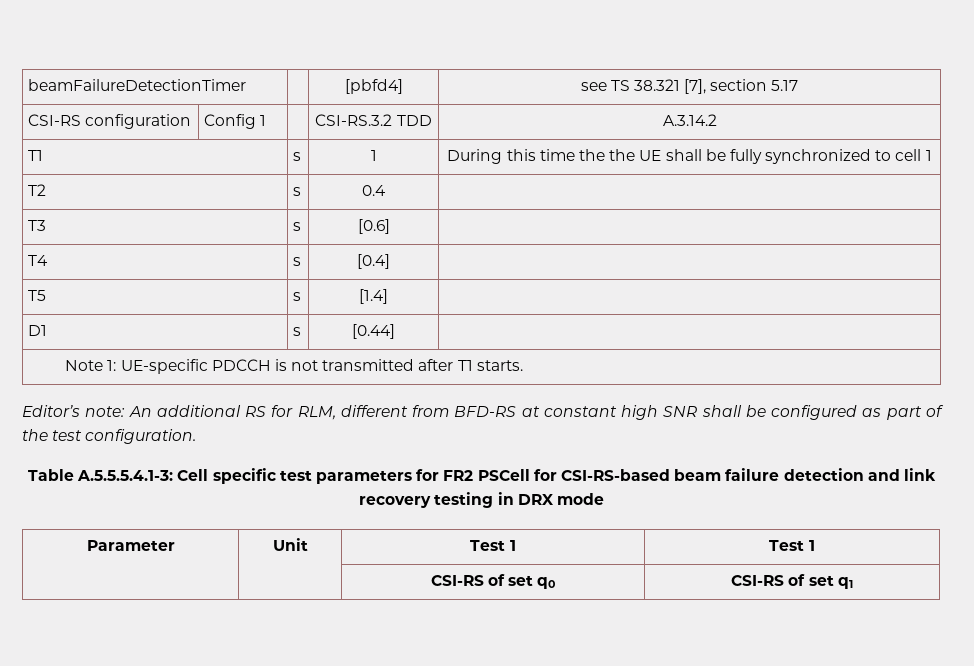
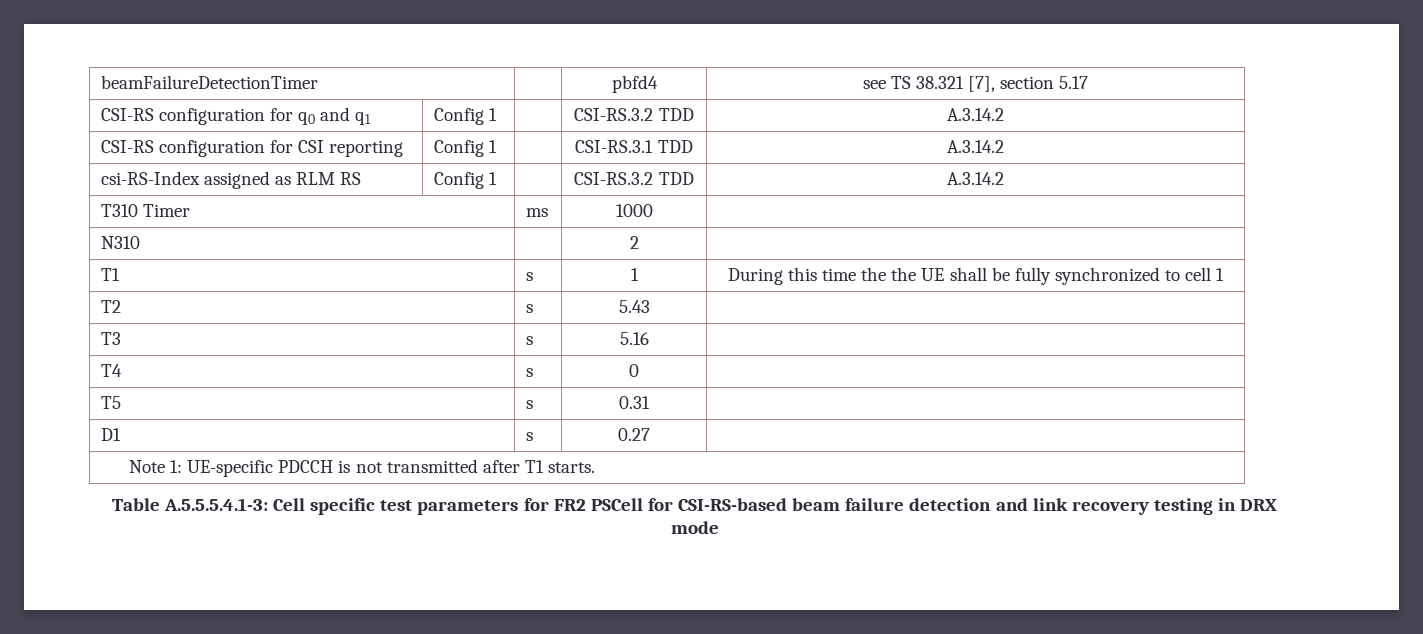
[344,79,403,94] [pbfd4] -> [611,75,658,93] pbfd4
[204,114,267,129] [315,114,432,126] [662,114,717,126] | Config 1 | | CSI-RS.3.2 TDD | A.3.14.2 -> [270,107,372,125] [433,108,497,125] [574,108,694,121] [947,108,1004,121] [100,140,404,157] [433,140,497,157] [575,140,693,153] [947,140,1004,153] [100,171,362,189] [433,172,497,189] [574,172,694,185] [947,172,1004,185] [100,204,190,217] [525,208,548,217] [615,204,653,217] [100,236,140,249] [629,236,639,249] for q0 and q1 | Config 1 | | CSI-RS.3.2 TDD | A.3.14.2 // CSI-RS configuration for CSI reporting | Config 1 | | CSI-RS.3.1 TDD | A.3.14.2 // csi-RS-Index assigned as RLM RS | Config 1 | | CSI-RS.3.2 TDD | A.3.14.2 // T310 Timer | ms | 1000 | // N310 | | 2 |
[362,185,386,196] 0.4 -> [618,300,650,313] 5.43
[357,219,390,234] [0.6] -> [619,332,649,345] 5.16
[357,254,390,269] [0.4] -> [629,364,639,377] 0
[359,289,388,304] [1.4] -> [619,396,650,409] 0.31
[352,324,395,339] [0.44] -> [618,428,650,441] 0.27
[22,405,945,420] [22,429,197,444] // Editor’s note: An additional RS for RLM, different from BFD-RS at constant high SNR shall be configured as part of the test configuration. -> (596, 467) none
[86,540,175,551] [272,538,308,551] [470,540,516,551] [769,540,815,551] [430,574,557,589] [731,574,853,589] // Parameter | Unit | Test 1 | Test 1 // | | CSI-RS of set q0 | CSI-RS of set q1 -> (719, 527) none

